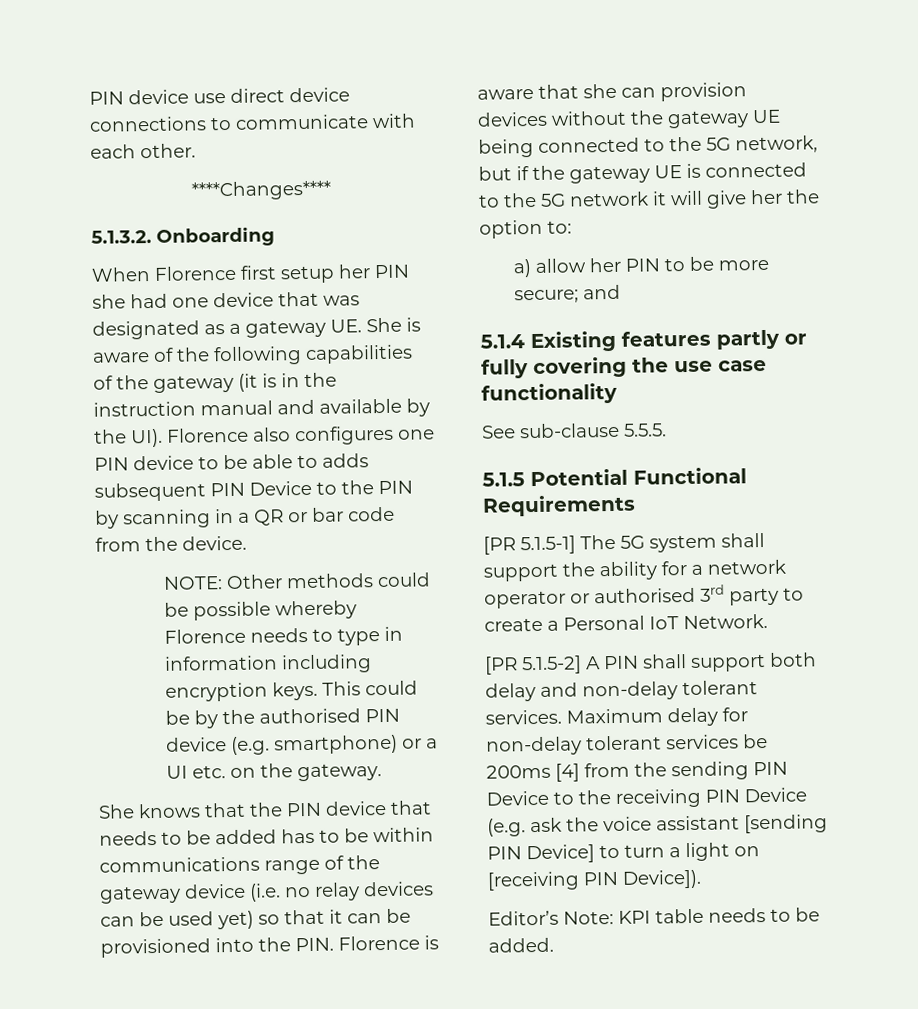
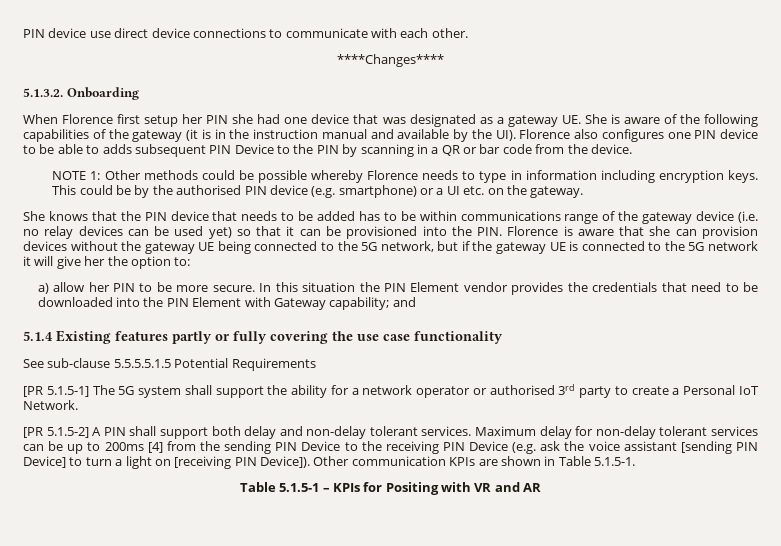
[162,576,223,590] NOTE: -> [52,171,101,180] NOTE 1:
[513,289,579,304] secure; -> [212,282,758,295] [37,297,390,310] secure. In this situation the PIN Element vendor provides the credentials that need to be downloaded into the PIN Element with Gateway capability;
[623,423,667,437] [482,467,747,487] 5.5.5. // 5.1.5 Potential Functional -> [113,358,229,368] 5.5.5.5.1.5 Potential
[743,733,768,749] be -> [23,441,101,454] can be up to
[488,907,820,926] [488,937,554,953] // Editor’s Note: KPI table needs to be added. -> [313,456,635,466] [239,482,542,495] Other communication KPIs are shown in Table 5.1.5-1. // Table 5.1.5-1 – KPIs for Positing with VR and AR

